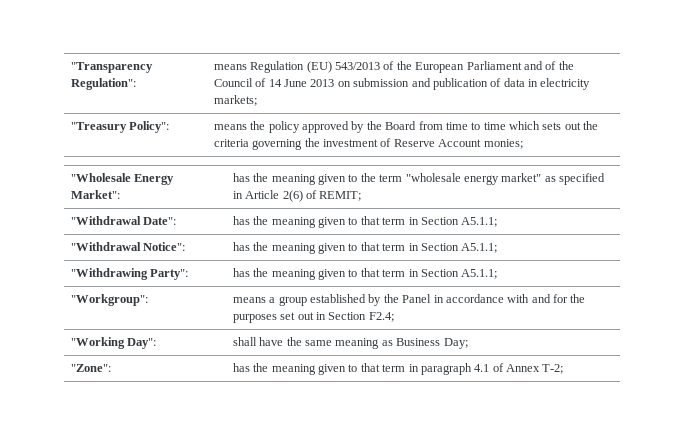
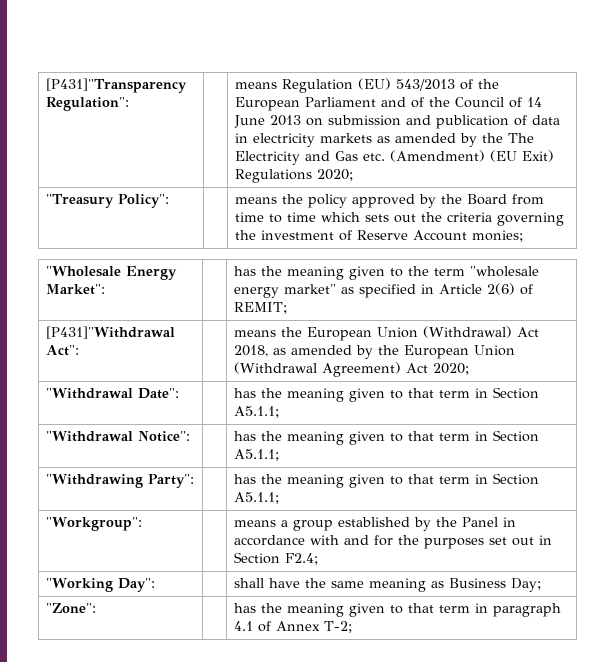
[70,62,153,73] "Transparency -> [46,78,188,93] [P431]"Transparency
[213,95,257,106] markets; -> [320,133,535,147] [235,150,555,165] [235,169,354,183] markets as amended by the The Electricity and Gas etc. (Amendment) (EU Exit) Regulations 2020;
(362, 196) none -> [46,326,176,339] [46,345,80,356] [234,326,540,341] [234,345,516,359] [234,362,470,377] // [P431]"Withdrawal Act": | | means the European Union (Withdrawal) Act 2018, as amended by the European Union (Withdrawal Agreement) Act 2020;

